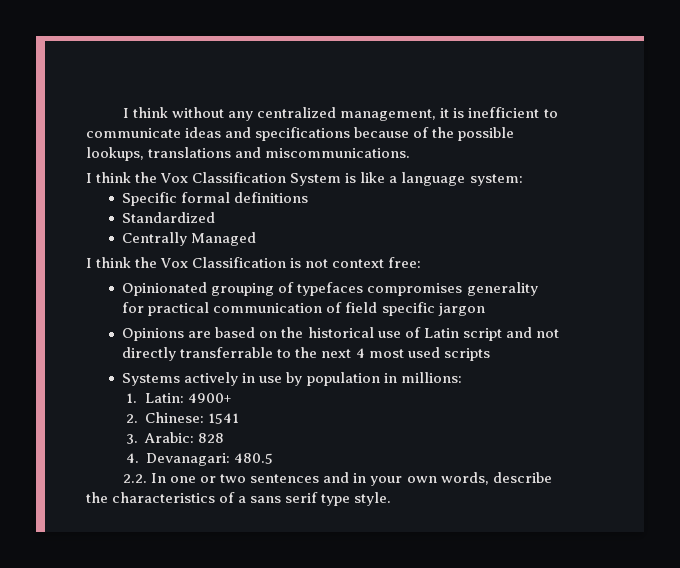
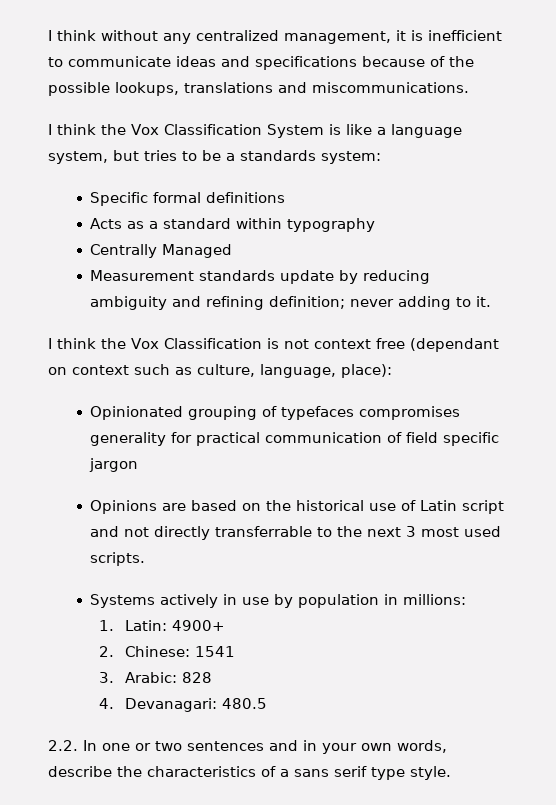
[469,174,523,186] [122,192,309,206] [122,212,216,223] [122,232,257,246] system: // Specific formal definitions // Standardized // Centrally Managed -> [48,150,381,164] [90,192,286,206] [90,218,376,232] [90,244,233,258] [90,270,431,284] [90,296,492,310] system, but tries to be a standards system: // Specific formal definitions // Acts as a standard within typography // Centrally Managed // Measurement standards update by reducing ambiguity and refining definition; never adding to it.
[388,257,422,268] free: -> [375,338,499,352] [48,364,392,378] free (dependant on context such as culture, language, place):
[355,348,365,358] 4 -> [406,526,417,537] 3
[443,348,490,361] scripts -> [90,552,146,566] scripts.

